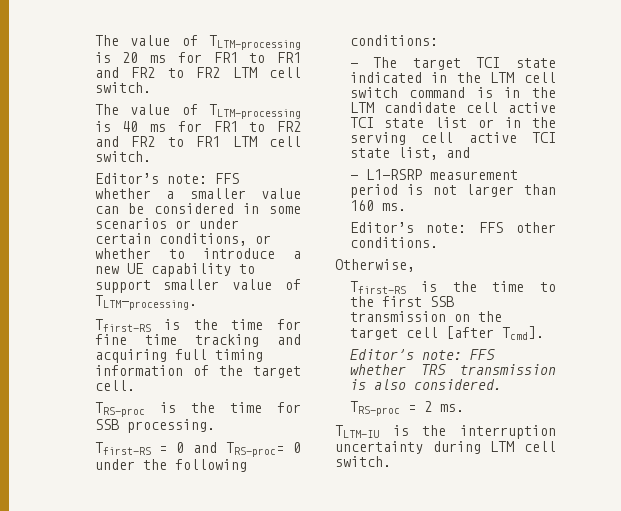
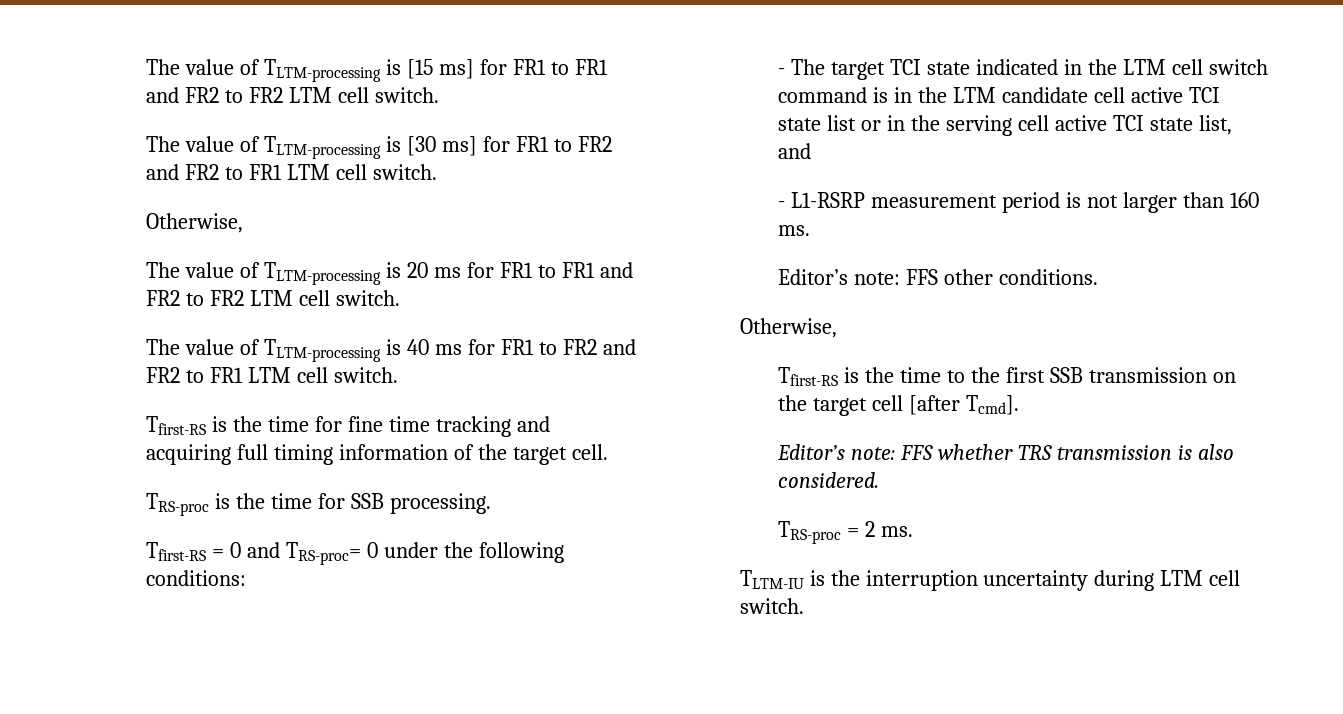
[94,35,301,50] [94,52,111,63] The value of TLTM-processing is -> [146,59,608,82] [146,87,440,103] [146,136,612,159] [146,164,438,180] [146,213,244,233] [146,262,402,285] The value of TLTM-processing is [15 ms] for FR1 to FR1 and FR2 to FR2 LTM cell switch. // The value of TLTM-processing is [30 ms] for FR1 to FR2 and FR2 to FR1 LTM cell switch. // Otherwise, // The value of TLTM-processing is
[94,173,239,184] [94,188,301,199] [94,203,301,214] [94,218,239,229] [94,233,271,246] [94,248,301,259] [94,263,255,277] [94,279,301,293] [94,295,197,310] // Editor’s note: FFS whether a smaller value can be considered in some scenarios or under certain conditions, or whether to introduce a new UE capability to support smaller value of TLTM-processing. -> (399, 375) none

